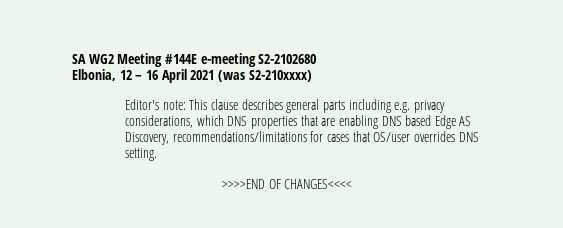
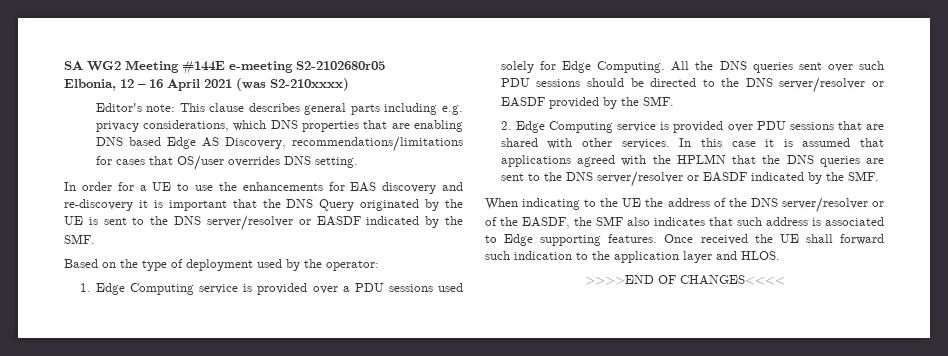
[258,54,317,64] S2-2102680 -> [296,61,385,70] S2-2102680r05
(158, 154) none -> [64,182,463,194] [64,199,463,211] [64,215,463,231] [64,234,95,244] [64,259,379,271] [79,283,463,295] [500,61,884,73] [500,77,884,93] [500,96,674,109] [500,121,884,133] [500,138,884,149] [500,154,884,167] [500,171,879,187] [485,197,884,213] [485,216,884,229] [485,234,884,246] [485,251,780,263] // In order for a UE to use the enhancements for EAS discovery and re-discovery it is important that the DNS Query originated by the UE is sent to the DNS server/resolver or EASDF indicated by the SMF. // Based on the type of deployment used by the operator: // 1. Edge Computing service is provided over a PDU sessions used solely for Edge Computing. All the DNS queries sent over such PDU sessions should be directed to the DNS server/resolver or EASDF provided by the SMF. // 2. Edge Computing service is provided over PDU sessions that are shared with other services. In this case it is assumed that applications agreed with the HPLMN that the DNS queries are sent to the DNS server/resolver or EASDF indicated by the SMF. // When indicating to the UE the address of the DNS server/resolver or of the EASDF, the SMF also indicates that such address is associated to Edge supporting features. Once received the UE shall forward such indication to the application layer and HLOS.

